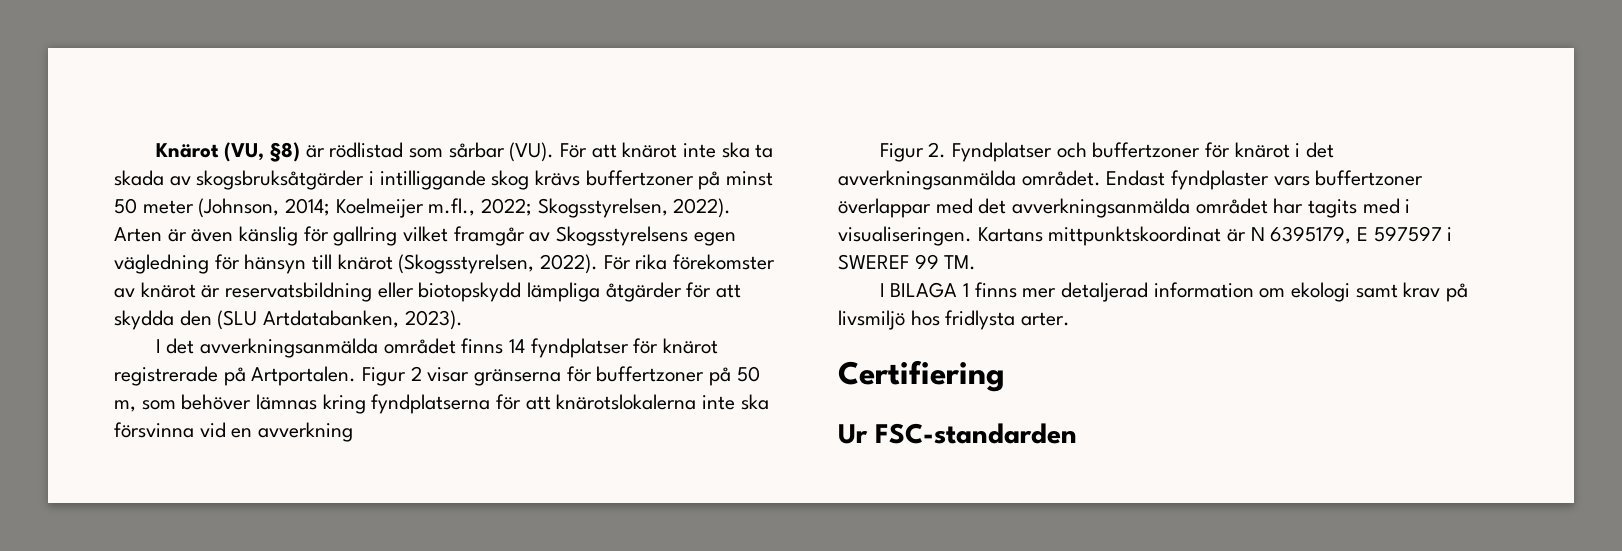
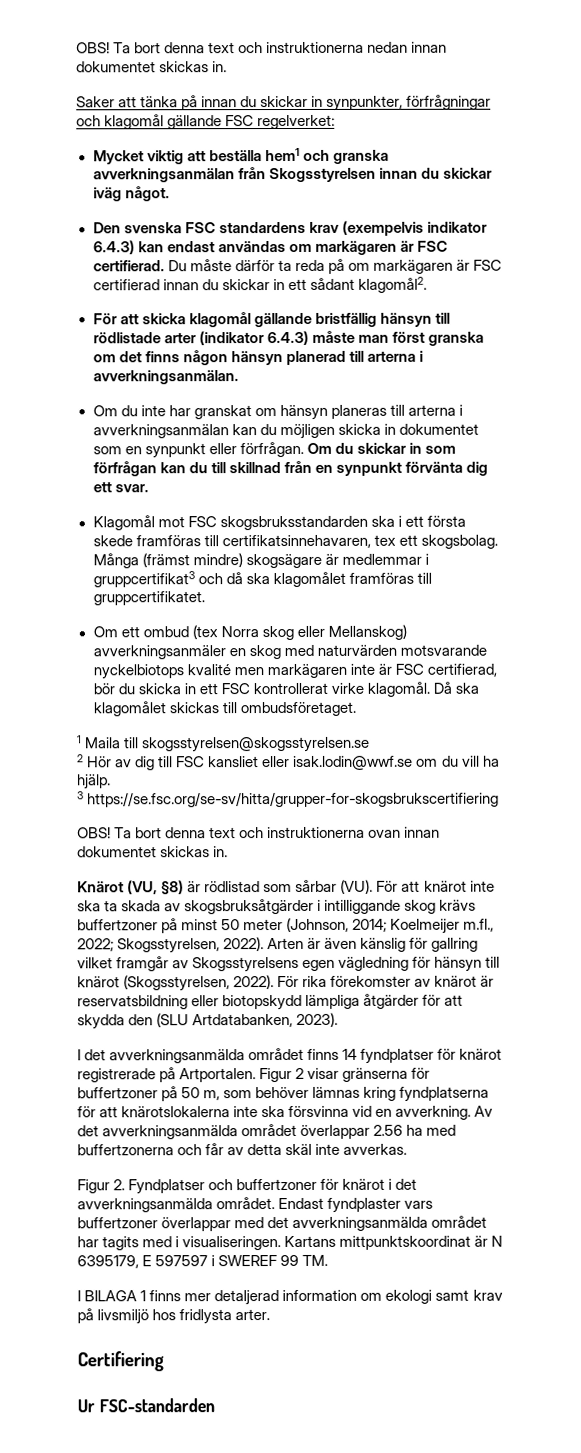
(155, 150) none -> [76,41,448,54] [76,61,228,73] [76,94,492,111] [76,114,336,130] [92,147,389,165] [92,167,493,183] [92,186,170,202] [92,220,488,236] [92,240,448,255] [92,258,503,274] [92,276,427,293] [92,312,450,328] [92,330,484,346] [92,350,423,366] [92,370,239,385] [92,404,464,421] [92,423,479,440] [92,441,456,459] [92,460,488,477] [92,481,149,493] [92,515,466,531] [92,534,498,549] [92,553,429,569] [92,571,432,588] [92,591,205,606] [92,624,407,641] [92,644,487,660] [92,663,497,680] [92,681,480,697] [92,701,356,717] [77,735,371,753] [77,754,500,771] [77,774,111,790] [77,791,500,808] [77,826,441,839] [77,846,229,858] OBS! Ta bort denna text och instruktionerna nedan innan dokumentet skickas in. // Saker att tänka på innan du skickar in synpunkter, förfrågningar och klagomål gällande FSC regelverket: // Mycket viktig att beställa hem1 och granska avverkningsanmälan från Skogsstyrelsen innan du skickar iväg något. // Den svenska FSC standardens krav (exempelvis indikator 6.4.3) kan endast användas om markägaren är FSC certifierad. Du måste därför ta reda på om markägaren är FSC certifierad innan du skickar in ett sådant klagomål2. // För att skicka klagomål gällande bristfällig hänsyn till rödlistade arter (indikator 6.4.3) måste man först granska om det finns någon hänsyn planerad till arterna i avverkningsanmälan. // Om du inte har granskat om hänsyn planeras till arterna i avverkningsanmälan kan du möjligen skicka in dokumentet som en synpunkt eller förfrågan. Om du skickar in som förfrågan kan du till skillnad från en synpunkt förvänta dig ett svar. // Klagomål mot FSC skogsbruksstandarden ska i ett första skede framföras till certifikatsinnehavaren, tex ett skogsbolag. Många (främst mindre) skogsägare är medlemmar i gruppcertifikat3 och då ska klagomålet framföras till gruppcertifikatet. // Om ett ombud (tex Norra skog eller Mellanskog) avverkningsanmäler en skog med naturvärden motsvarande nyckelbiotops kvalité men markägaren inte är FSC certifierad, bör du skicka in ett FSC kontrollerat virke klagomål. Då ska klagomålet skickas till ombudsföretaget. // 1 Maila till skogsstyrelsen@skogsstyrelsen.se // 2 Hör av dig till FSC kansliet eller isak.lodin@wwf.se om du vill ha hjälp. // 3 https://se.fsc.org/se-sv/hitta/grupper-for-skogsbrukscertifiering // OBS! Ta bort denna text och instruktionerna ovan innan dokumentet skickas in. //
[258,422,354,442] avverkning -> [395,1105,494,1120] [77,1123,457,1140] [77,1143,408,1156] avverkning. Av det avverkningsanmälda området överlappar 2.56 ha med buffertzonerna och får av detta skäl inte avverkas.

